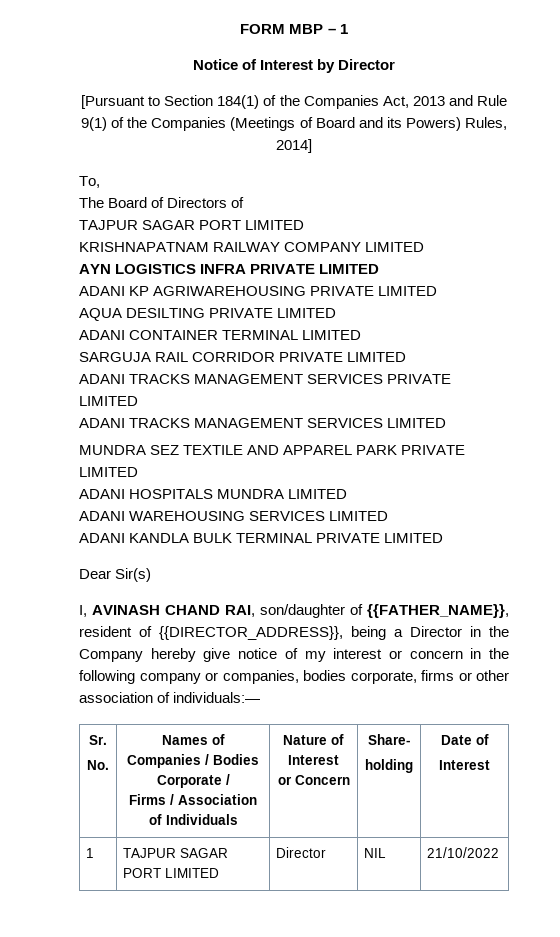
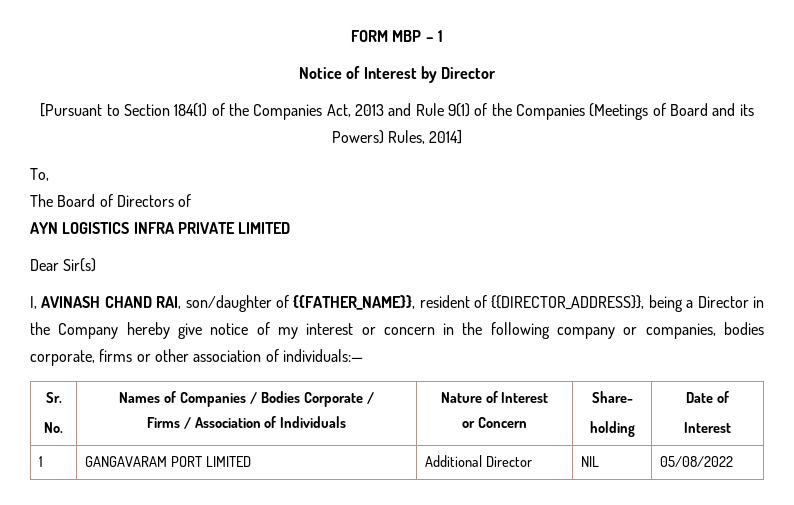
[79,220,305,230] [79,242,425,252] // TAJPUR SAGAR PORT LIMITED // KRISHNAPATNAM RAILWAY COMPANY LIMITED -> (192, 200) none
[79,286,438,296] [79,308,337,321] [79,330,362,340] [79,352,407,362] [79,374,452,384] [79,396,138,406] [79,418,447,428] [79,445,466,455] [79,467,138,477] [79,489,348,499] [79,511,389,521] [79,533,444,543] // ADANI KP AGRIWAREHOUSING PRIVATE LIMITED // AQUA DESILTING PRIVATE LIMITED // ADANI CONTAINER TERMINAL LIMITED // SARGUJA RAIL CORRIDOR PRIVATE LIMITED // ADANI TRACKS MANAGEMENT SERVICES PRIVATE LIMITED // ADANI TRACKS MANAGEMENT SERVICES LIMITED // MUNDRA SEZ TEXTILE AND APPAREL PARK PRIVATE LIMITED // ADANI HOSPITALS MUNDRA LIMITED // ADANI WAREHOUSING SERVICES LIMITED // ADANI KANDLA BULK TERMINAL PRIVATE LIMITED -> (291, 228) none
[123,848,229,858] TAJPUR SAGAR -> [85,456,168,467] GANGAVARAM
(220, 873) none -> [425,455,483,467] Additional
[427,847,500,858] 21/10/2022 -> [660,456,734,467] 05/08/2022

